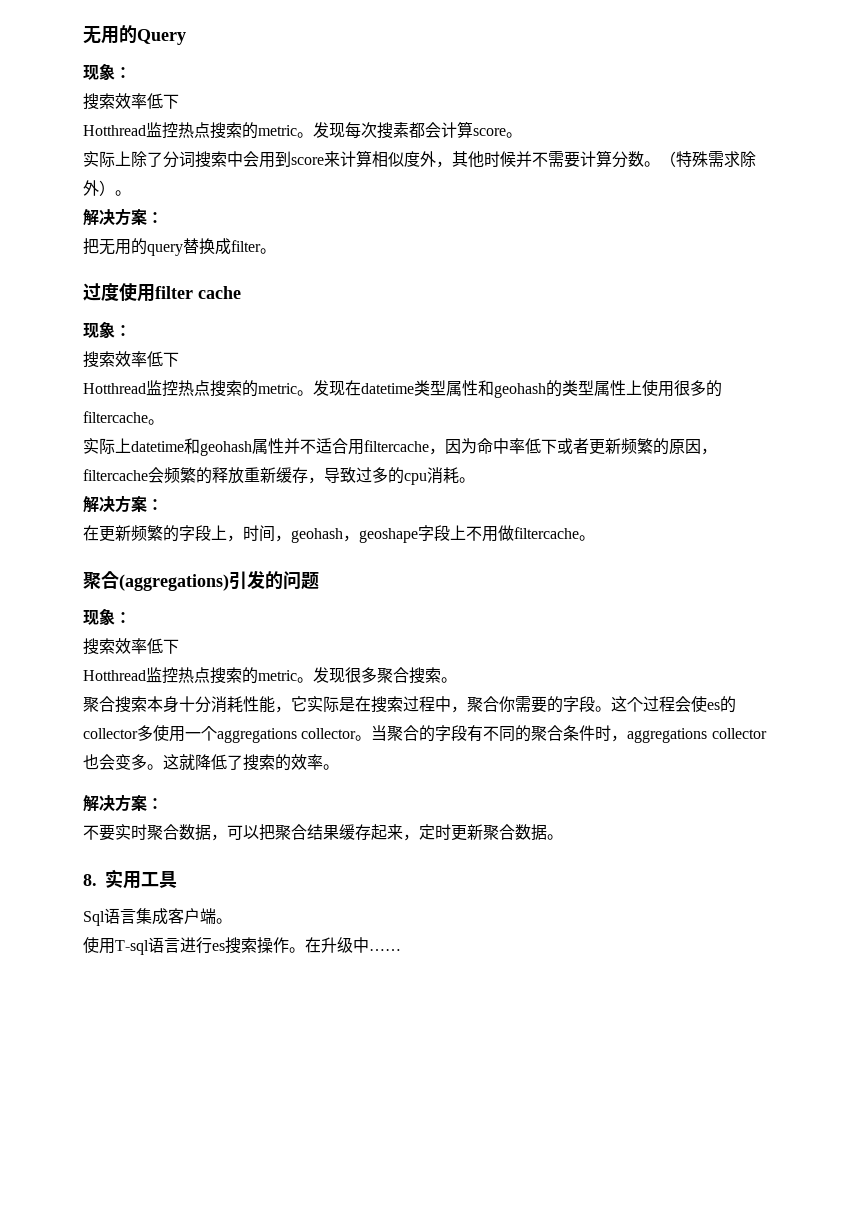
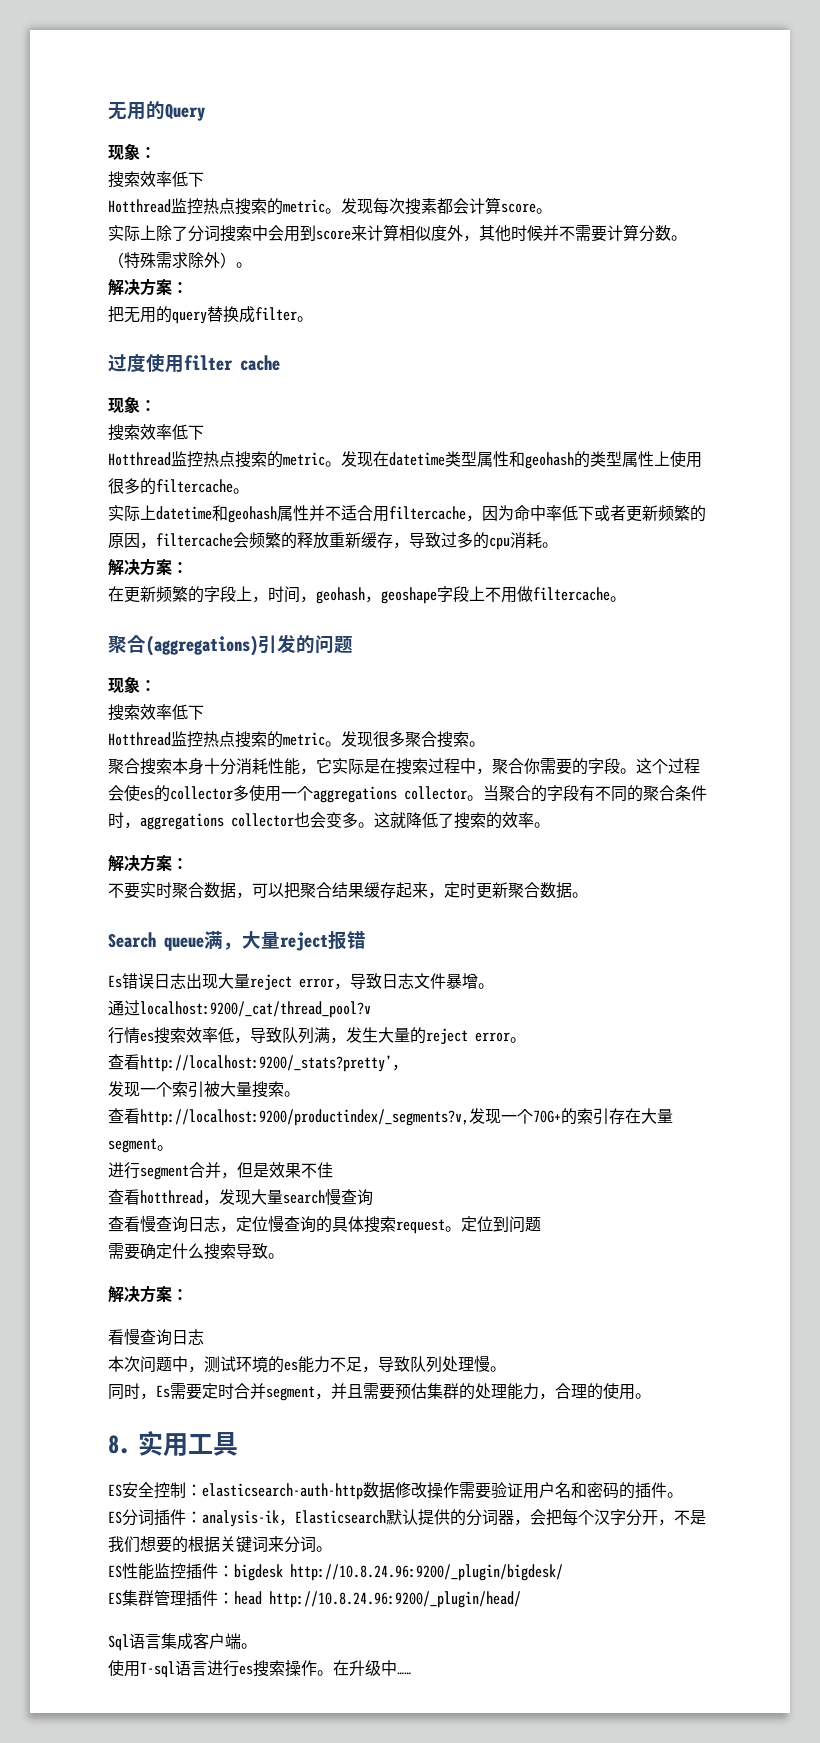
[83,869,177,889] 8.实用工具 -> [108,930,366,951] [108,973,494,991] [108,1000,371,1018] [108,1027,526,1045] [108,1054,408,1072] [108,1081,300,1098] [108,1108,673,1126] [108,1138,173,1153] [108,1162,333,1180] [108,1188,373,1206] [108,1215,541,1234] [108,1243,284,1260] [108,1285,188,1303] [108,1328,204,1346] [108,1355,506,1373] [108,1383,651,1401] [108,1431,238,1457] [108,1482,683,1500] [108,1509,706,1527] [108,1536,332,1553] [108,1563,563,1581] [108,1590,521,1608] Search queue满，大量reject报错 // Es错误日志出现大量reject error，导致日志文件暴增。 // 通过localhost:9200/_cat/thread_pool?v // 行情es搜索效率低，导致队列满，发生大量的reject error。 // 查看http://localhost:9200/_stats?pretty’， // 发现一个索引被大量搜索。 // 查看http://localhost:9200/productindex/_segments?v,发现一个70G+的索引存在大量segment。 // 进行segment合并，但是效果不佳 // 查看hotthread，发现大量search慢查询 // 查看慢查询日志，定位慢查询的具体搜索request。定位到问题 // 需要确定什么搜索导致。 // 解决方案： // 看慢查询日志 // 本次问题中，测试环境的es能力不足，导致队列处理慢。 // 同时，Es需要定时合并segment，并且需要预估集群的处理能力，合理的使用。 // 8.实用工具 // ES安全控制：elasticsearch-auth-http数据修改操作需要验证用户名和密码的插件。 // ES分词插件：analysis-ik，Elasticsearch默认提供的分词器，会把每个汉字分开，不是我们想要的根据关键词来分词。 // ES性能监控插件：bigdesk http://10.8.24.96:9200/_plugin/bigdesk/ // ES集群管理插件：head http://10.8.24.96:9200/_plugin/head/

